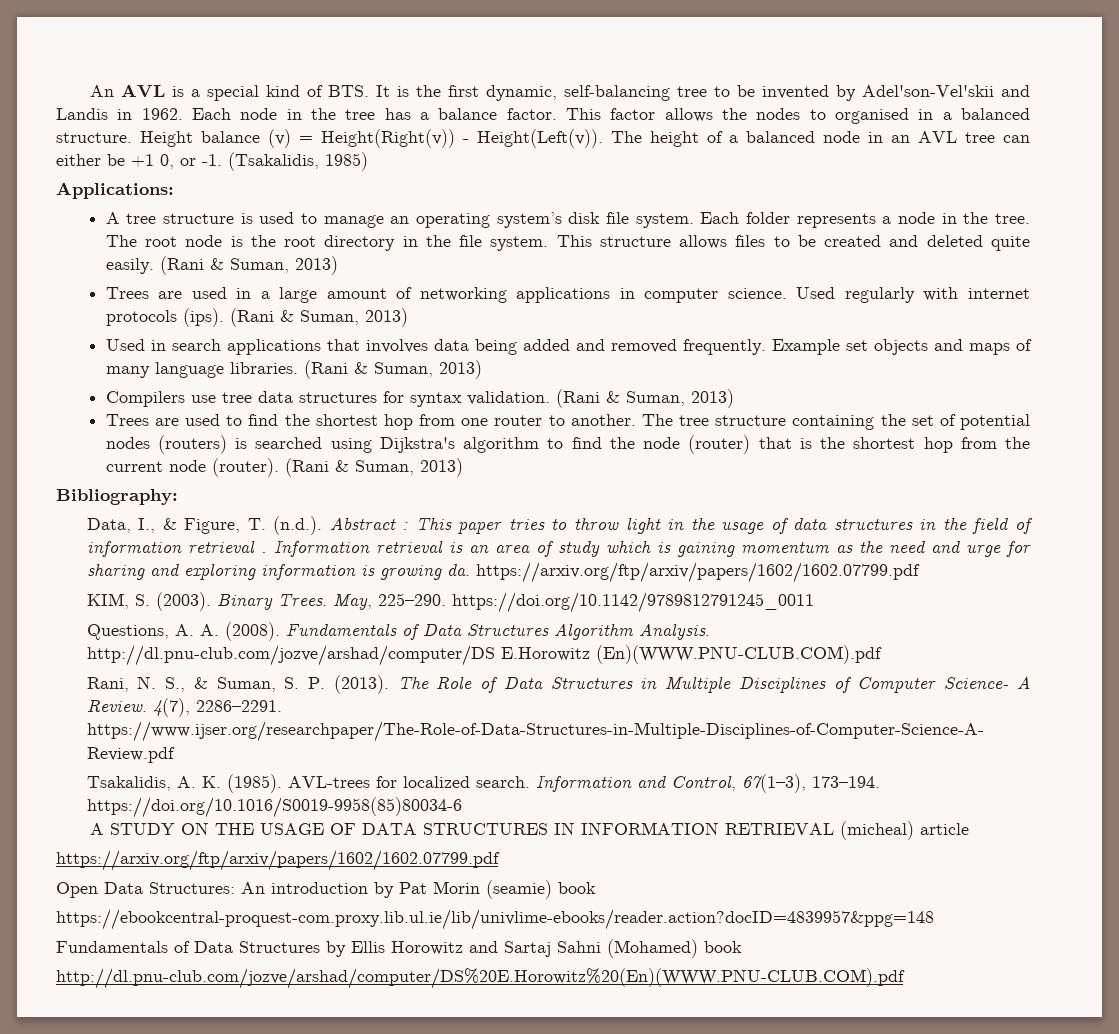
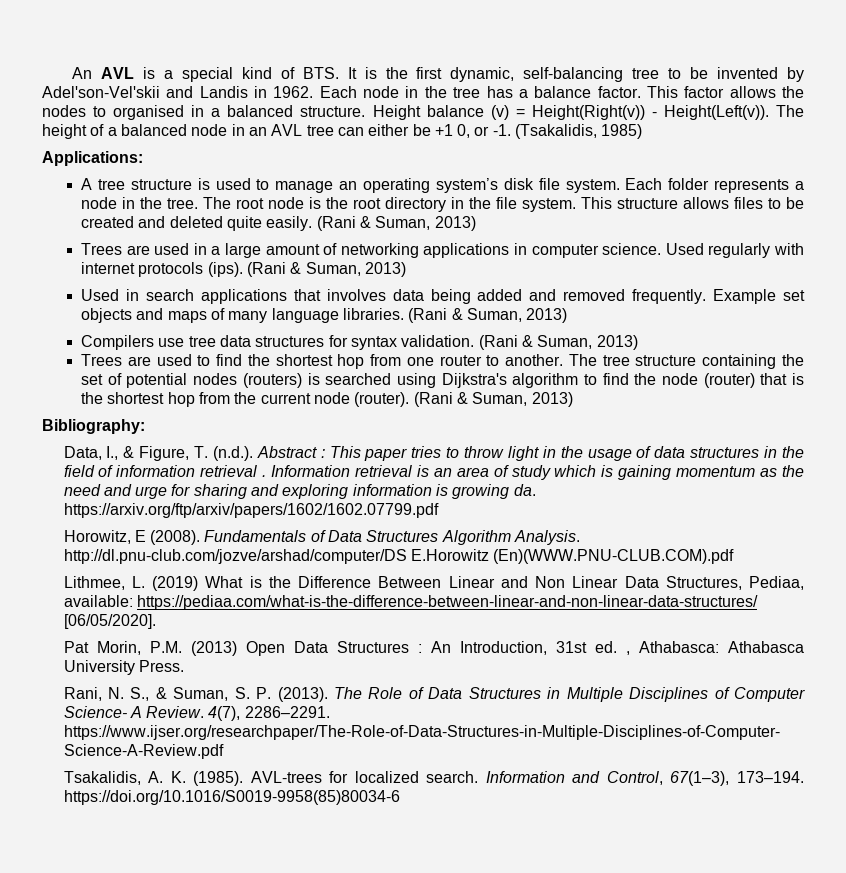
[86,592,814,613] [86,624,219,640] KIM, S. (2003). Binary Trees. May, 225–290. https://doi.org/10.1142/9789812791245_0011 // Questions, A. A. -> [63,530,146,544] Horowitz, E
(882, 654) none -> [63,576,804,591] [63,595,758,610] [63,614,156,629] [63,641,804,656] [63,660,184,675] // Lithmee, L. (2019) What is the Difference Between Linear and Non Linear Data Structures, Pediaa, available: https://pediaa.com/what-is-the-difference-between-linear-and-non-linear-data-structures/ [06/05/2020]. // Pat Morin, P.M. (2013) Open Data Structures : An Introduction, 31st ed. , Athabasca: Athabasca University Press.
[89,821,969,840] [56,850,500,871] [56,880,596,899] [56,909,934,930] [56,939,742,958] [56,968,905,989] // A STUDY ON THE USAGE OF DATA STRUCTURES IN INFORMATION RETRIEVAL (micheal) article // https://arxiv.org/ftp/arxiv/papers/1602/1602.07799.pdf // Open Data Structures: An introduction by Pat Morin (seamie) book // https://ebookcentral-proquest-com.proxy.lib.ul.ie/lib/univlime-ebooks/reader.action?docID=4839957&ppg=148 // Fundamentals of Data Structures by Ellis Horowitz and Sartaj Sahni (Mohamed) book // http://dl.pnu-club.com/jozve/arshad/computer/DS%20E.Horowitz%20(En)(WWW.PNU-CLUB.COM).pdf -> (400, 797) none

